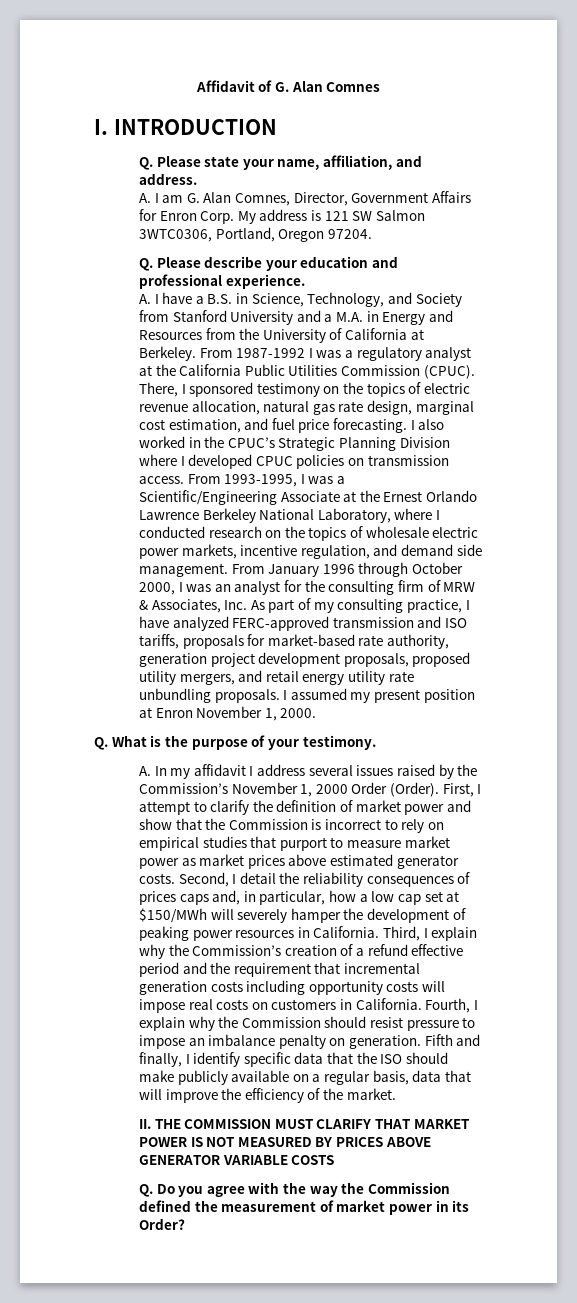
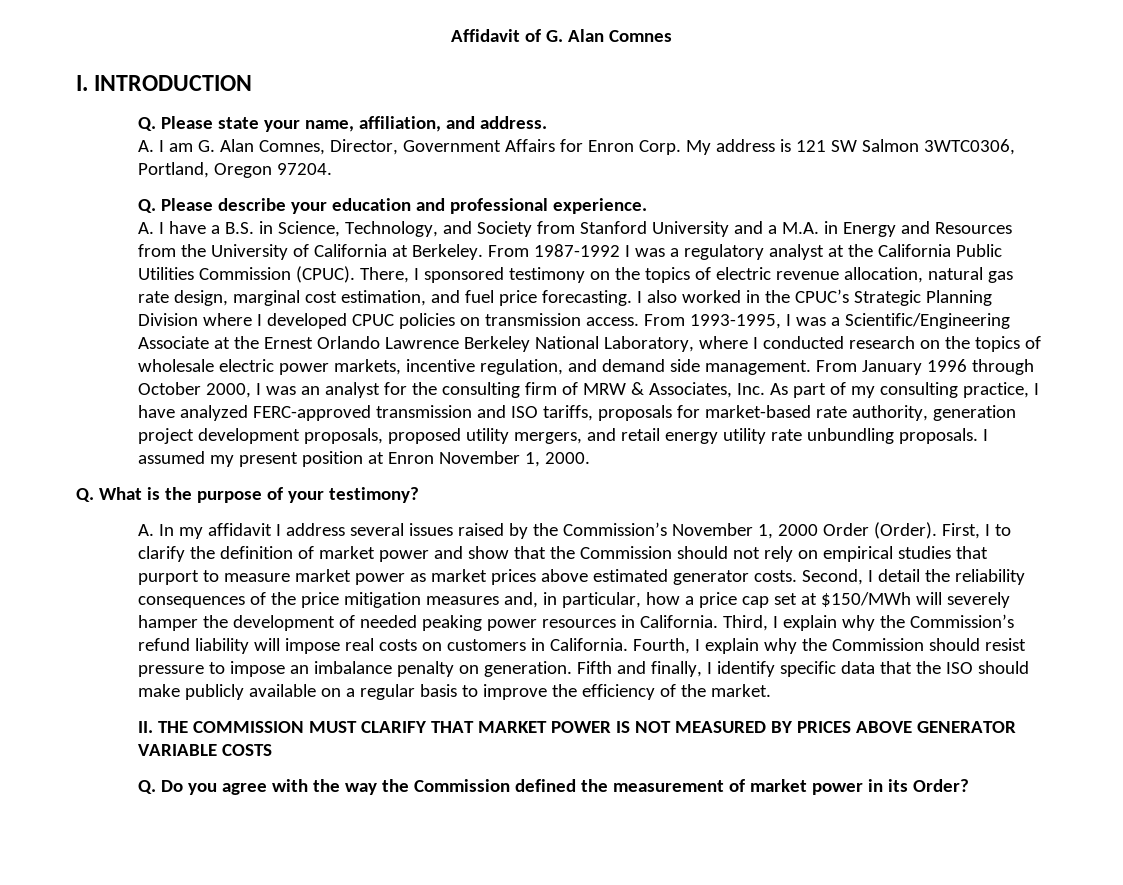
[302,735,376,750] testimony. -> [328,487,419,503] testimony?
[138,801,190,815] attempt -> (990, 530) none
[311,819,398,830] is incorrect to -> [677,546,761,559] should not
[138,891,209,905] prices caps -> [271,592,500,608] the price mitigation measures
[371,891,395,902] low -> [699,592,738,608] price
(466, 914) none -> [360,615,418,628] needed
[284,944,464,956] [138,962,421,977] [138,980,419,995] creation of a refund effective period and the requirement that incremental generation costs including opportunity costs -> [138,638,250,654] refund liability
[372,1070,472,1085] [138,1089,162,1100] basis, data that will -> [420,684,479,697] basis to

